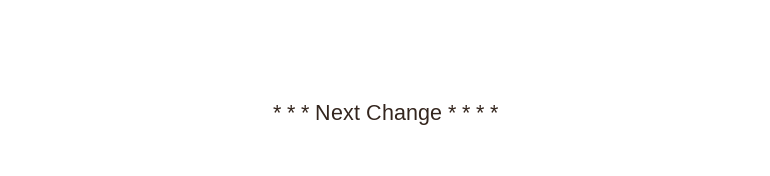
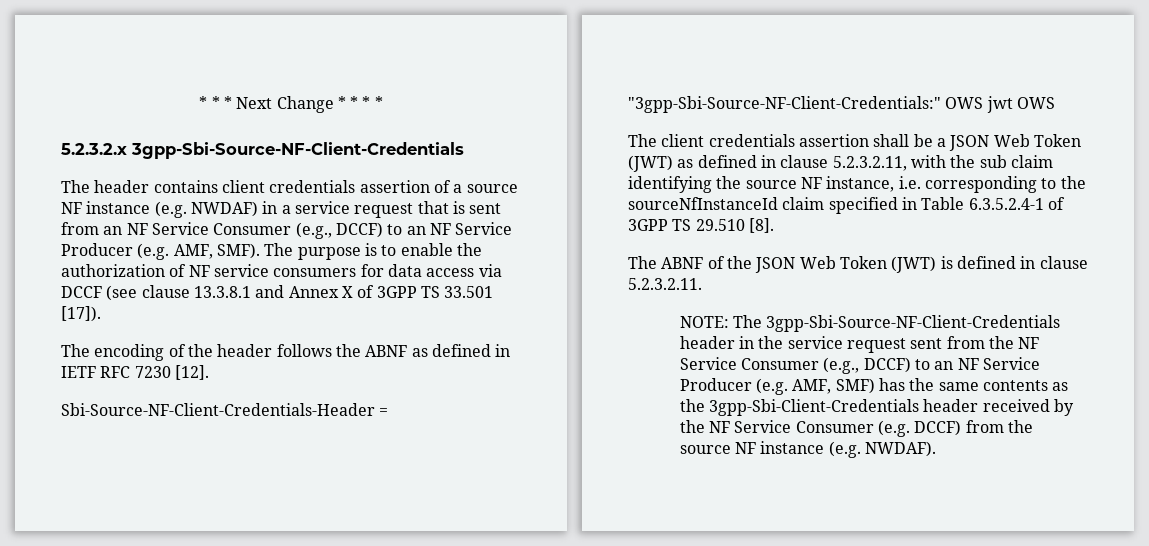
(499, 112) none -> [61,142,464,159] [61,180,518,193] [61,201,502,218] [61,222,513,239] [61,243,482,260] [61,264,502,277] [61,285,494,301] [61,306,101,322] [61,344,511,361] [61,365,209,380] [61,403,389,416] [628,96,1055,113] [628,134,1081,151] [628,155,1053,172] [628,176,1086,193] [628,197,1065,214] [628,218,774,233] [628,256,1088,273] [628,278,702,290] [679,315,1061,332] [679,336,1040,353] [679,357,1041,374] [679,378,1069,395] [679,399,1075,416] [679,420,1034,437] [679,441,937,458] // 5.2.3.2.x 3gpp-Sbi-Source-NF-Client-Credentials // The header contains client credentials assertion of a source NF instance (e.g. NWDAF) in a service request that is sent from an NF Service Consumer (e.g., DCCF) to an NF Service Producer (e.g. AMF, SMF). The purpose is to enable the authorization of NF service consumers for data access via DCCF (see clause 13.3.8.1 and Annex X of 3GPP TS 33.501 [17]). // The encoding of the header follows the ABNF as defined in IETF RFC 7230 [12]. // Sbi-Source-NF-Client-Credentials-Header = "3gpp-Sbi-Source-NF-Client-Credentials:" OWS jwt OWS // The client credentials assertion shall be a JSON Web Token (JWT) as defined in clause 5.2.3.2.11, with the sub claim identifying the source NF instance, i.e. corresponding to the sourceNfInstanceId claim specified in Table 6.3.5.2.4-1 of 3GPP TS 29.510 [8]. // The ABNF of the JSON Web Token (JWT) is defined in clause 5.2.3.2.11. // NOTE: The 3gpp-Sbi-Source-NF-Client-Credentials header in the service request sent from the NF Service Consumer (e.g., DCCF) to an NF Service Producer (e.g. AMF, SMF) has the same contents as the 3gpp-Sbi-Client-Credentials header received by the NF Service Consumer (e.g. DCCF) from the source NF instance (e.g. NWDAF).

